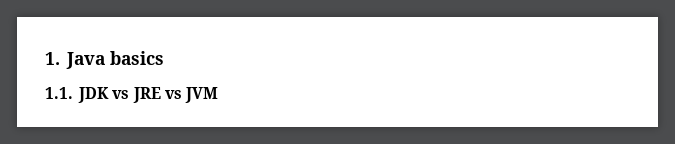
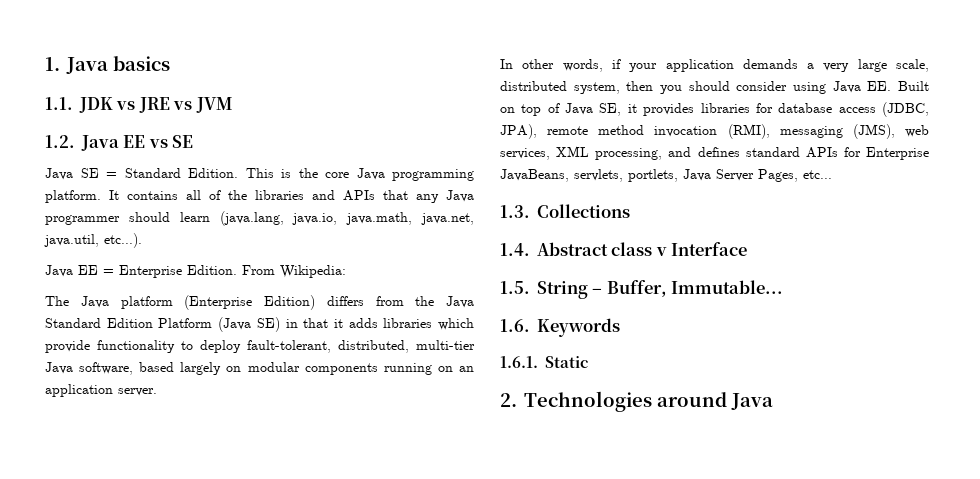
(218, 95) none -> [45,135,194,151] [45,168,474,181] [45,190,474,203] [45,211,474,226] [44,233,142,248] [45,265,346,278] [45,295,474,310] [45,317,474,332] [45,340,475,353] [45,362,474,375] [45,384,157,397] [500,59,929,72] [500,81,929,94] [500,102,929,117] [500,124,929,139] [500,146,929,160] [500,169,832,182] [500,204,630,218] [500,242,748,256] [500,280,784,299] [500,318,620,337] [500,356,588,368] [500,391,773,412] // 1.2. Java EE vs SE // Java SE = Standard Edition. This is the core Java programming platform. It contains all of the libraries and APIs that any Java programmer should learn (java.lang, java.io, java.math, java.net, java.util, etc...). // Java EE = Enterprise Edition. From Wikipedia: // The Java platform (Enterprise Edition) differs from the Java Standard Edition Platform (Java SE) in that it adds libraries which provide functionality to deploy fault-tolerant, distributed, multi-tier Java software, based largely on modular components running on an application server. // In other words, if your application demands a very large scale, distributed system, then you should consider using Java EE. Built on top of Java SE, it provides libraries for database access (JDBC, JPA), remote method invocation (RMI), messaging (JMS), web services, XML processing, and defines standard APIs for Enterprise JavaBeans, servlets, portlets, Java Server Pages, etc... // 1.3. Collections // 1.4. Abstract class v Interface // 1.5. String – Buffer, Immutable... // 1.6. Keywords // 1.6.1. Static // 2. Technologies around Java

